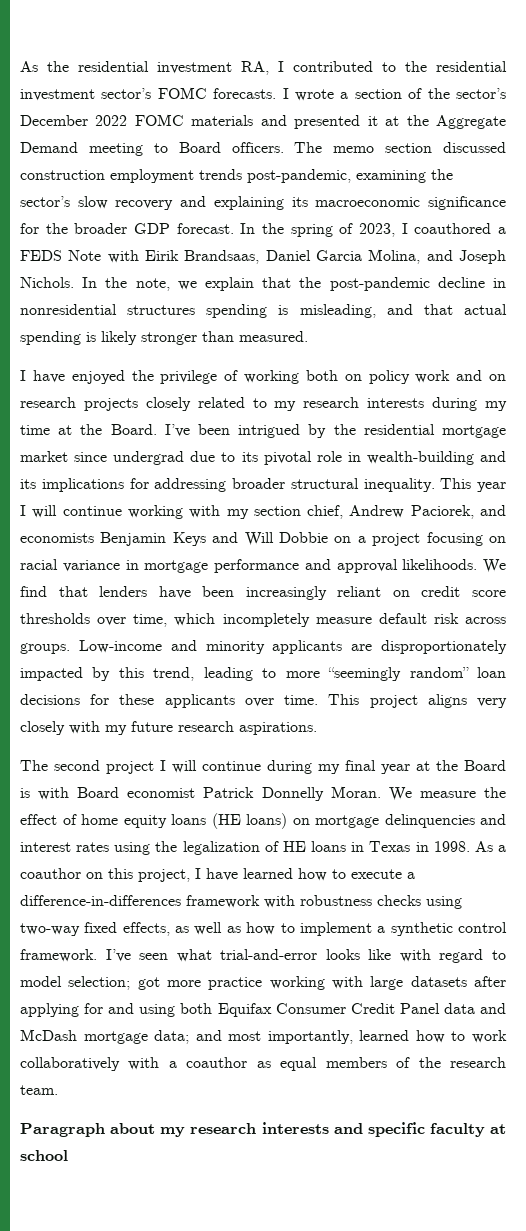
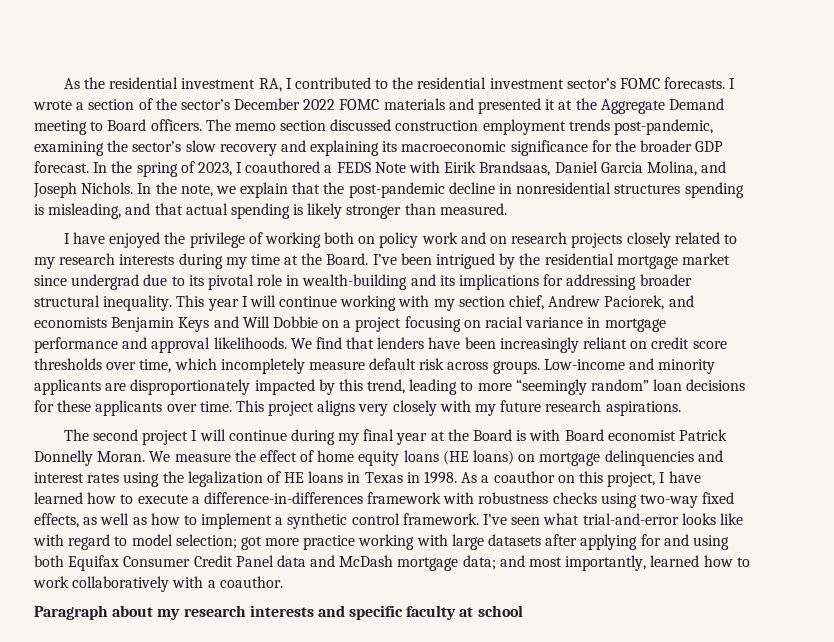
[186,1057,507,1071] [20,1085,58,1095] coauthor as equal members of the research team. -> [219,576,283,588] coauthor.

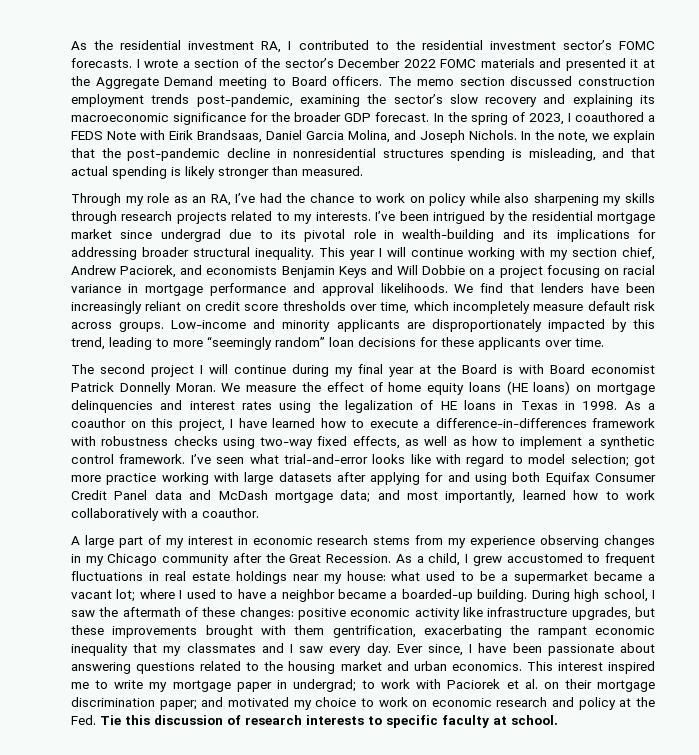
[63,232,507,248] I have enjoyed the privilege of working both on policy work and on -> [71,193,655,206] [71,211,117,224] Through my role as an RA, I’ve had the chance to work on policy while also sharpening my skills through
[626,232,671,248] closely -> (227, 218) none
[59,253,369,269] research interests during my time at the Board. -> [315,212,371,221] interests.
[235,400,681,416] This project aligns very closely with my future research aspirations. -> (604, 342) none
[34,605,345,620] Paragraph about my research interests and -> [71,535,656,548] [71,553,655,566] [71,571,655,584] [71,589,655,602] [71,607,655,620] [71,625,655,638] [71,643,655,656] [71,661,655,674] [71,679,655,692] [71,697,655,710] [71,715,382,725] A large part of my interest in economic research stems from my experience observing changes in my Chicago community after the Great Recession. As a child, I grew accustomed to frequent fluctuations in real estate holdings near my house: what used to be a supermarket became a vacant lot; where I used to have a neighbor became a boarded-up building. During high school, I saw the aftermath of these changes: positive economic activity like infrastructure upgrades, but these improvements brought with them gentrification, exacerbating the rampant economic inequality that my classmates and I saw every day. Ever since, I have been passionate about answering questions related to the housing market and urban economics. This interest inspired me to write my mortgage paper in undergrad; to work with Paciorek et al. on their mortgage discrimination paper; and motivated my choice to work on economic research and policy at the Fed. Tie this discussion of research interests to
[477,605,523,617] school -> [511,715,558,725] school.

